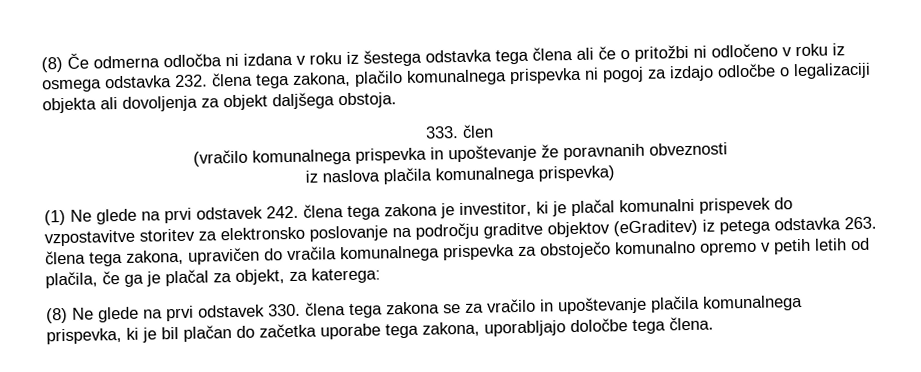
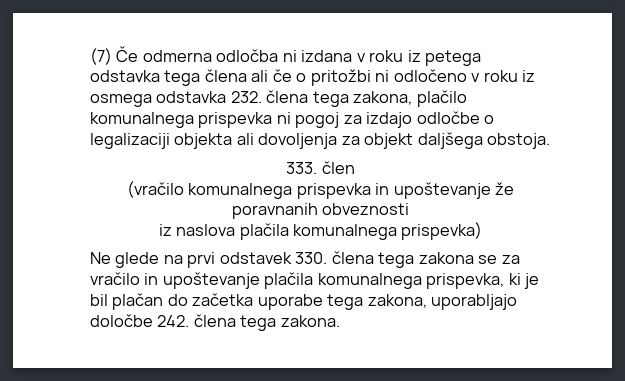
[41,56,63,73] (8) -> [90,48,112,65] (7)
[363,49,422,67] šestega -> [425,50,482,66] petega
[44,197,793,226] [44,216,877,247] [45,237,870,267] [45,267,381,289] [46,307,68,324] (1) Ne glede na prvi odstavek 242. člena tega zakona je investitor, ki je plačal komunalni prispevek do vzpostavitve storitev za elektronsko poslovanje na področju graditve objektov (eGraditev) iz petega odstavka 263. člena tega zakona, upravičen do vračila komunalnega prispevka za obstoječo komunalno opremo v petih letih od plačila, če ga je plačal za objekt, za katerega: // (8) -> (483, 231) none
[632,316,714,334] tega člena. -> [157,314,340,331] 242. člena tega zakona.

